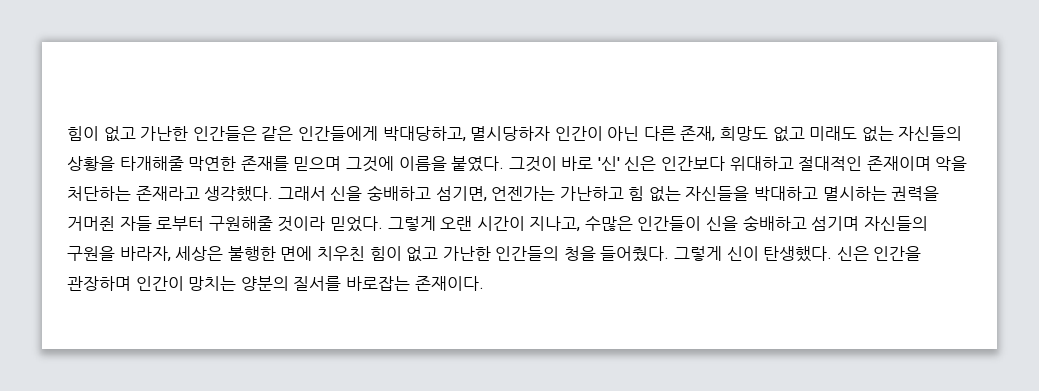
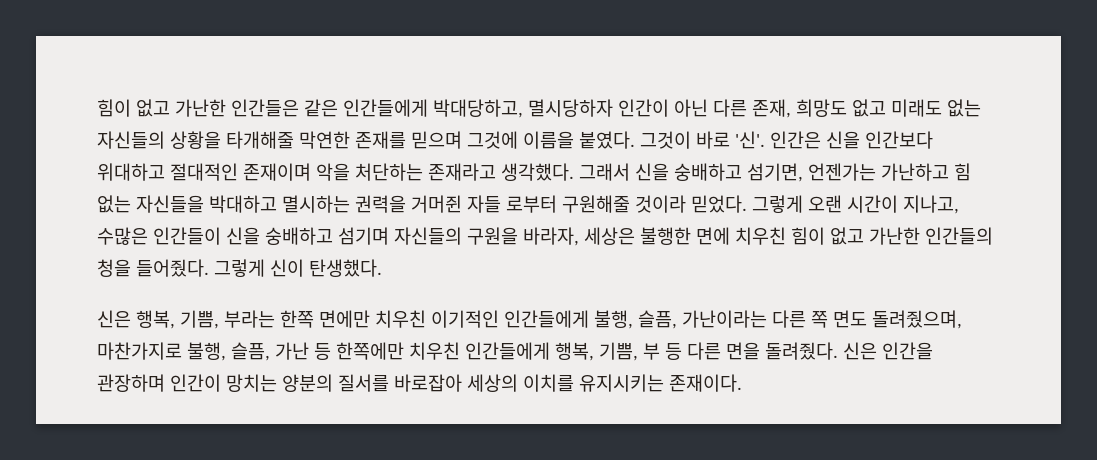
[597,156,657,171] '신' 신은 -> [734,131,860,149] '신'. 인간은 신을
(833, 254) none -> [97,310,962,329] [97,342,838,361] // 신은 행복, 기쁨, 부라는 한쪽 면에만 치우친 이기적인 인간들에게 불행, 슬픔, 가난이라는 다른 쪽 면도 돌려줬으며, 마찬가지로 불행, 슬픔, 가난 등 한쪽에만 치우친 인간들에게 행복, 기쁨, 부 등 다른 면을 돌려줬다.
[345,276,410,291] 바로잡는 -> [393,374,664,392] 바로잡아 세상의 이치를 유지시키는

